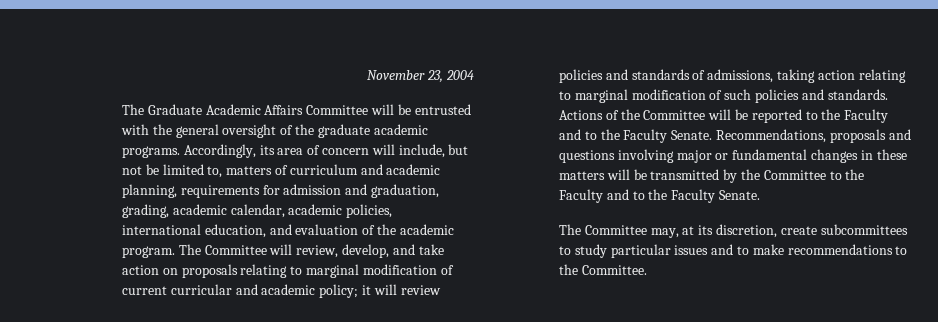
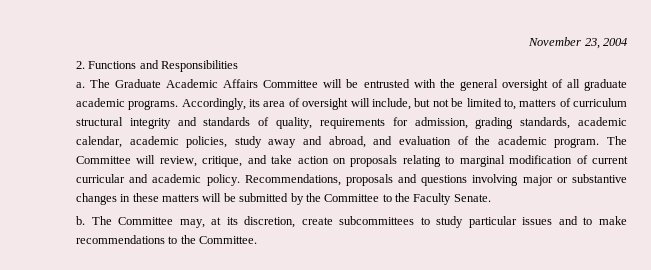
(474, 75) none -> [75,60,239,72] [75,82,85,88] 2. Functions and Responsibilities // a.
[295,124,315,135] the -> [566,79,580,88] all
[322,148,370,155] concern -> [302,98,349,110] oversight
[360,164,441,175] [122,184,440,198] [122,204,393,218] [122,224,266,238] and academic planning, requirements for admission and graduation, grading, academic calendar, academic policies, international education, -> [75,117,627,129] [75,136,366,148] structural integrity and standards of quality, requirements for admission, grading standards, academic calendar, academic policies, study away and abroad,
[342,244,390,258] develop, -> [202,156,243,167] critique,
[319,284,441,298] [559,69,906,83] [559,89,888,103] [559,109,889,123] [559,129,713,143] policy; it will review policies and standards of admissions, taking action relating to marginal modification of such policies and standards. Actions of the Committee will be reported to the Faculty and to the Faculty Senate. -> [206,174,240,186] policy.
[732,149,808,160] fundamental -> [572,174,627,183] substantive
[650,169,720,180] transmitted -> [239,193,289,202] submitted
[606,189,716,203] and to the Faculty -> (452, 199) none
(761, 195) none -> [75,216,85,225] b.

